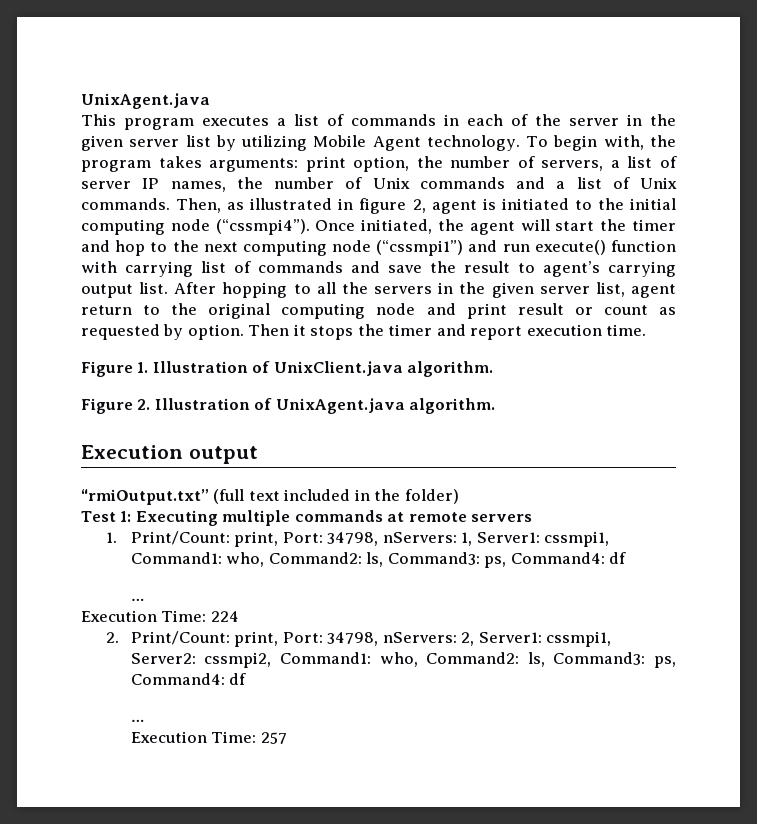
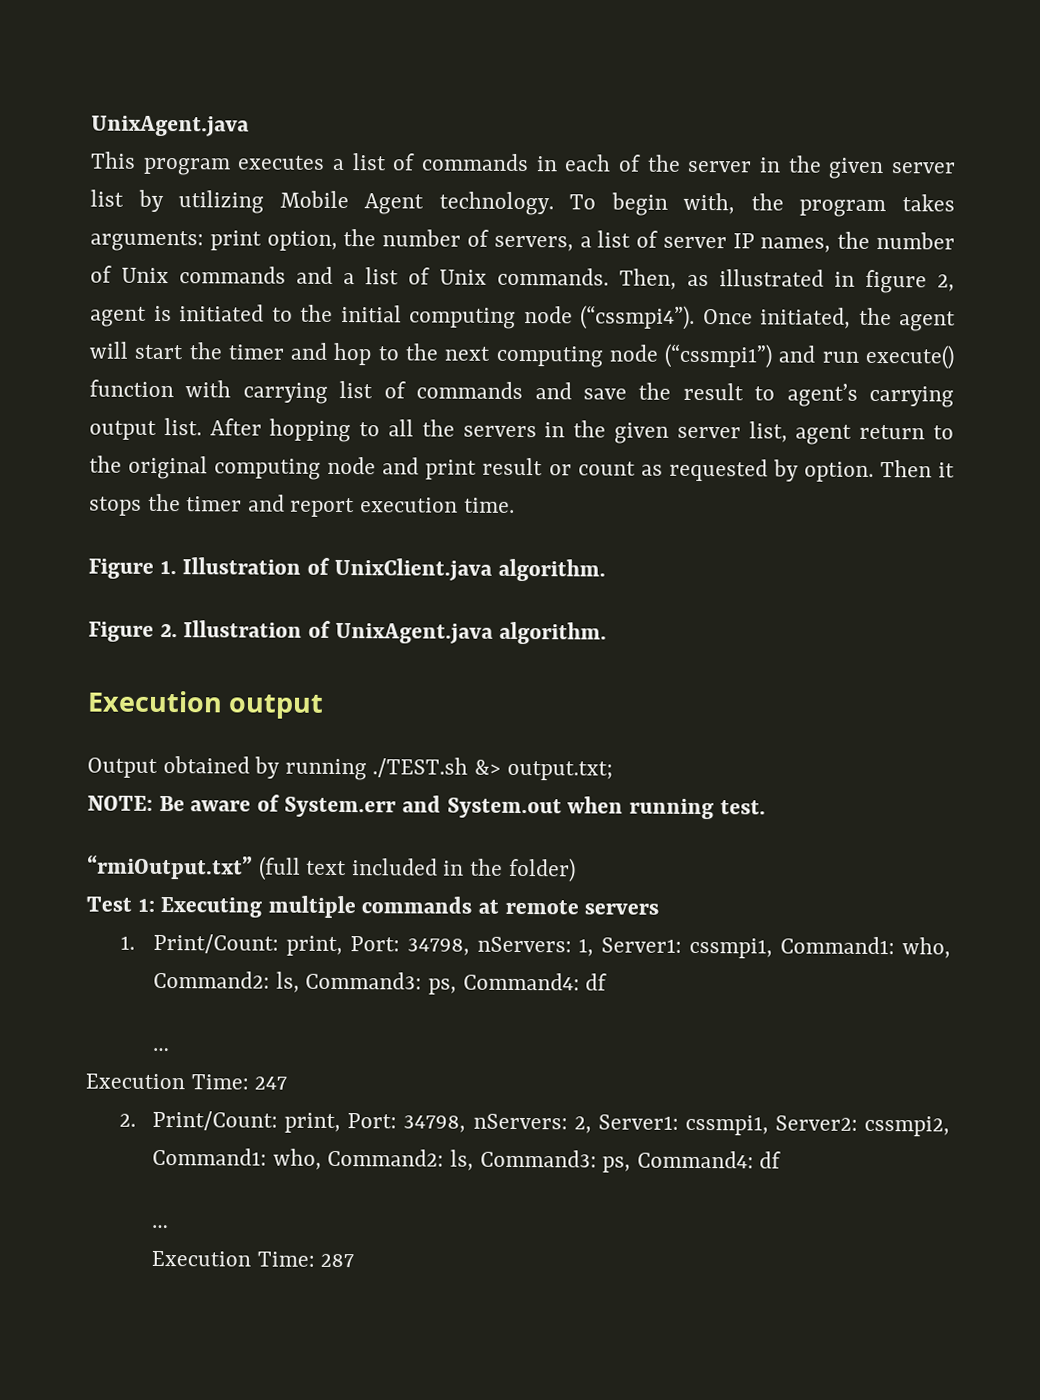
(258, 455) none -> [87,756,613,781] [87,794,766,820] // Output obtained by running ./TEST.sh &> output.txt; // NOTE: Be aware of System.err and System.out when running test.
[210,611,239,622] 224 -> [254,1076,288,1090] 247
[260,732,287,744] 257 -> [320,1253,355,1268] 287

